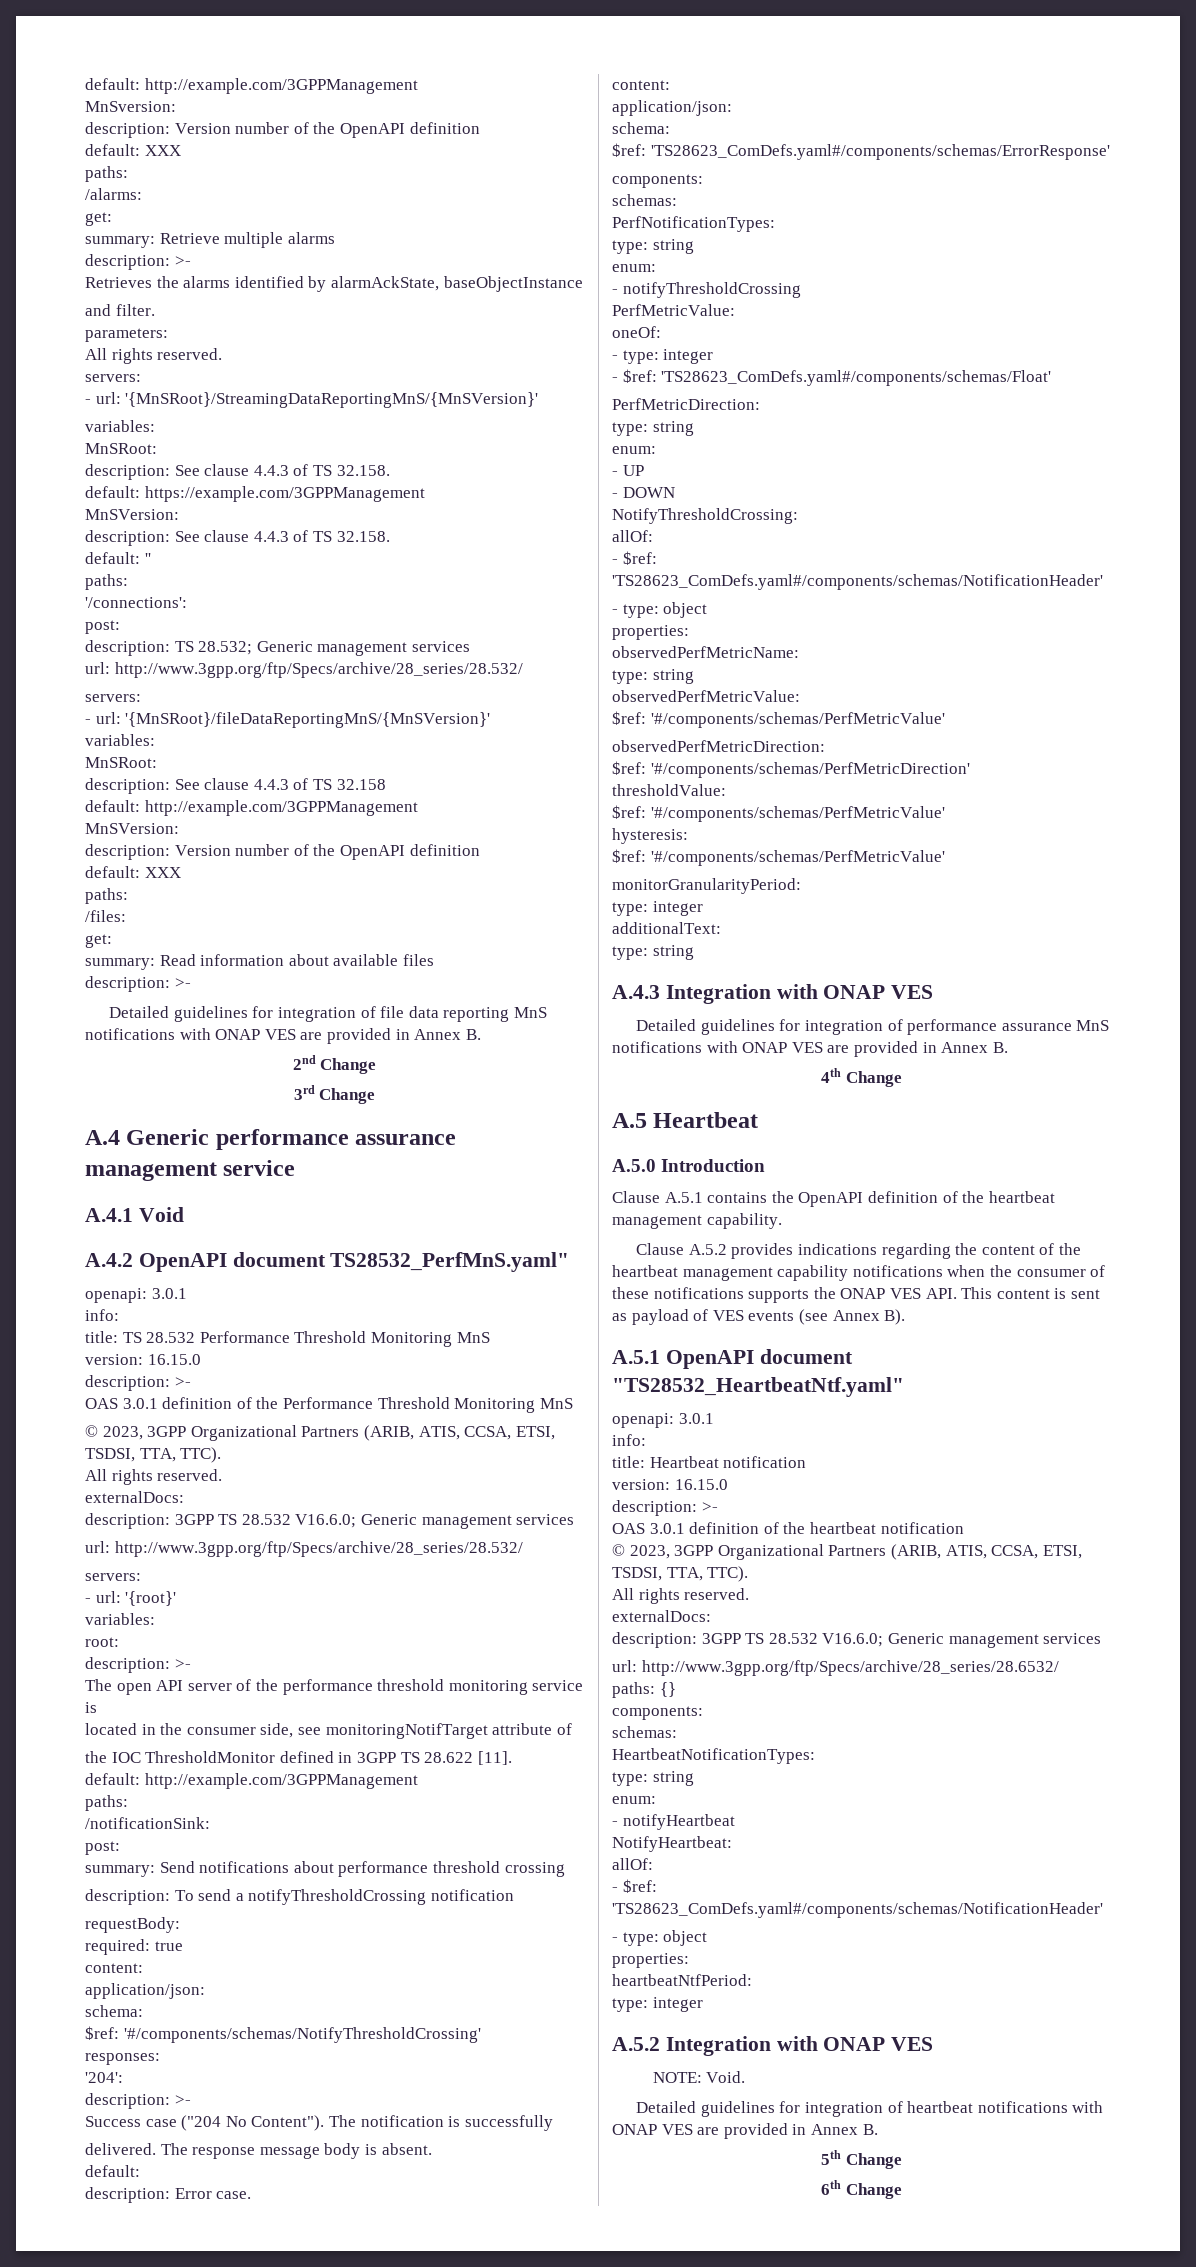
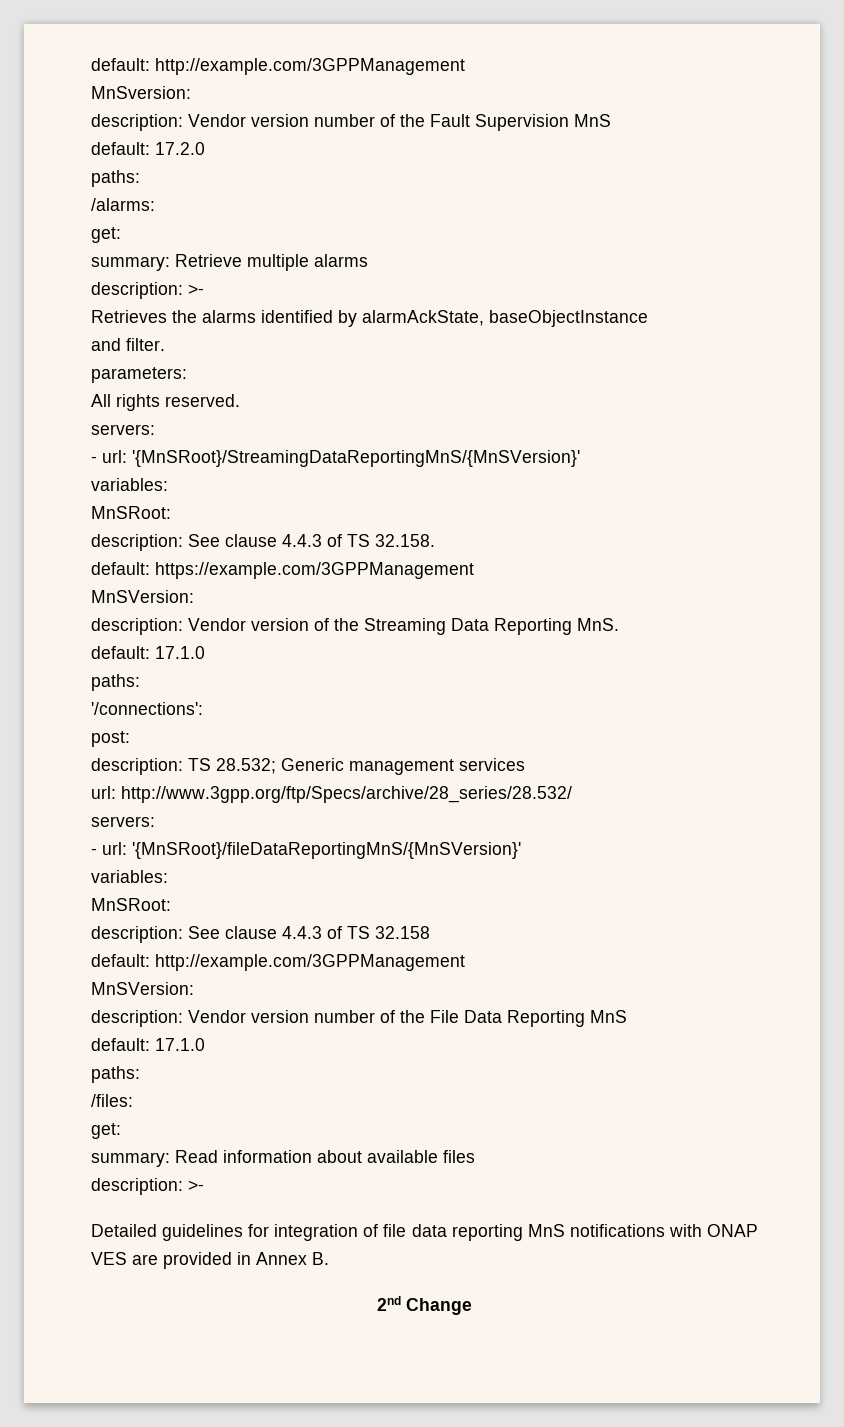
[174,122,480,138] [85,144,181,156] Version number of the OpenAPI definition // default: XXX -> [188,114,611,131] [91,142,205,155] Vendor version number of the Fault Supervision MnS // default: 17.2.0
[174,530,390,542] [85,552,151,564] See clause 4.4.3 of TS 32.158. // default: '' -> [188,618,619,635] [91,646,205,659] Vendor version of the Streaming Data Reporting MnS. // default: 17.1.0
[174,844,480,860] [85,866,181,878] Version number of the OpenAPI definition // default: XXX -> [188,1010,627,1027] [91,1038,205,1051] Vendor version number of the File Data Reporting MnS // default: 17.1.0
[293,1085,376,1104] [85,1129,457,1150] [85,1160,296,1181] [85,1207,184,1222] [85,1252,570,1272] [85,1288,187,1303] [85,1309,119,1321] [85,1331,490,1347] [85,1354,201,1365] [85,1375,191,1391] [85,1397,573,1413] [85,1425,555,1441] [85,1447,222,1463] [85,1469,223,1485] [85,1491,184,1503] [85,1513,575,1529] [85,1541,523,1557] [85,1573,141,1581] [85,1591,177,1606] [85,1613,155,1625] [85,1637,119,1647] [85,1657,191,1673] [85,1679,584,1695] [85,1702,97,1713] [85,1723,572,1739] [85,1751,512,1765] [85,1773,418,1789] [85,1795,128,1811] [85,1817,210,1829] [85,1841,120,1855] [85,1861,565,1877] [85,1889,514,1905] [85,1917,180,1933] [85,1939,183,1955] [85,1963,143,1973] [85,1983,205,1999] [85,2005,143,2017] [85,2026,481,2043] [85,2053,160,2065] [85,2072,123,2083] [85,2093,191,2109] [85,2115,553,2131] [85,2143,432,2159] [85,2165,140,2177] [85,2187,252,2203] [612,80,670,90] [612,100,732,116] [612,122,670,134] [612,143,1110,160] [612,174,703,188] [612,194,677,206] [612,216,775,232] [612,239,694,254] [612,264,656,272] [612,282,801,298] [612,304,735,316] [612,326,661,338] [612,349,714,364] [612,369,1052,386] [612,398,760,410] [612,421,694,436] [612,446,656,454] [612,465,644,476] [612,487,675,498] [612,508,798,524] [612,530,653,542] [612,551,657,565] [612,574,1103,590] [612,602,708,618] [612,625,689,640] [612,646,799,658] [612,669,694,684] [612,690,800,702] [612,711,945,728] [612,740,825,752] [612,761,970,778] [612,784,726,796] [612,805,945,822] [612,828,688,844] [612,849,945,866] [612,878,801,894] [612,901,703,916] [612,922,721,934] [612,945,694,960] [612,984,934,1004] [636,1019,1110,1035] [612,1041,1008,1057] [821,1068,902,1087] [612,1112,759,1128] [612,1159,766,1172] [612,1191,1055,1207] [612,1213,782,1229] [636,1243,1081,1259] [612,1265,1106,1281] [612,1287,1100,1303] [612,1309,906,1325] [612,1349,853,1369] [612,1377,904,1397] [612,1413,714,1428] [612,1434,646,1446] [612,1456,807,1468] [612,1479,728,1490] [612,1500,718,1516] [612,1522,964,1534] [612,1544,1082,1560] [612,1566,749,1582] [612,1588,750,1604] [612,1610,711,1622] [612,1632,1102,1648] [612,1660,1059,1676] [612,1682,676,1698] [612,1706,703,1720] [612,1726,677,1738] [612,1748,815,1764] [612,1771,694,1786] [612,1796,656,1804] [612,1814,735,1830] [612,1836,732,1852] [612,1858,653,1870] [612,1879,657,1893] [612,1902,1103,1918] [612,1930,708,1946] [612,1953,689,1968] [612,1974,752,1986] [612,1997,703,2012] [612,2036,934,2056] [652,2071,746,2083] [636,2101,1104,2117] [612,2123,878,2139] [821,2150,902,2169] [821,2180,902,2199] // 3rd Change // A.4 Generic performance assurance management service // A.4.1 Void // A.4.2 OpenAPI document TS28532_PerfMnS.yaml" // openapi: 3.0.1 // info: // title: TS 28.532 Performance Threshold Monitoring MnS // version: 16.15.0 // description: >- // OAS 3.0.1 definition of the Performance Threshold Monitoring MnS // © 2023, 3GPP Organizational Partners (ARIB, ATIS, CCSA, ETSI, TSDSI, TTA, TTC). // All rights reserved. // externalDocs: // description: 3GPP TS 28.532 V16.6.0; Generic management services // url: http://www.3gpp.org/ftp/Specs/archive/28_series/28.532/ // servers: // - url: '{root}' // variables: // root: // description: >- // The open API server of the performance threshold monitoring service is // located in the consumer side, see monitoringNotifTarget attribute of // the IOC ThresholdMonitor defined in 3GPP TS 28.622 [11]. // default: http://example.com/3GPPManagement // paths: // /notificationSink: // post: // summary: Send notifications about performance threshold crossing // description: To send a notifyThresholdCrossing notification // requestBody: // required: true // content: // application/json: // schema: // $ref: '#/components/schemas/NotifyThresholdCrossing' // responses: // '204': // description: >- // Success case ("204 No Content"). The notification is successfully // delivered. The response message body is absent. // default: // description: Error case. // content: // application/json: // schema: // $ref: 'TS28623_ComDefs.yaml#/components/schemas/ErrorResponse' // components: // schemas: // PerfNotificationTypes: // type: string // enum: // - notifyThresholdCrossing // PerfMetricValue: // oneOf: // - type: integer // - $ref: 'TS28623_ComDefs.yaml#/components/schemas/Float' // PerfMetricDirection: // type: string // enum: // - UP // - DOWN // NotifyThresholdCrossing: // allOf: // - $ref: 'TS28623_ComDefs.yaml#/components/schemas/NotificationHeader' // - type: object // properties: // observedPerfMetricName: // type: string // observedPerfMetricValue: // $ref: '#/components/schemas/PerfMetricValue' // observedPerfMetricDirection: // $ref: '#/components/schemas/PerfMetricDirection' // thresholdValue: // $ref: '#/components/schemas/PerfMetricValue' // hysteresis: // $ref: '#/components/schemas/PerfMetricValue' // monitorGranularityPeriod: // type: integer // additionalText: // type: string // A.4.3 Integration with ONAP VES // Detailed guidelines for integration of performance assurance MnS notifications with ONAP VES are provided in Annex B. // 4th Change // A.5 Heartbeat // A.5.0 Introduction // Clause A.5.1 contains the OpenAPI definition of the heartbeat management capability. // Clause A.5.2 provides indications regarding the content of the heartbeat management capability notifications when the consumer of these notifications supports the ONAP VES API. This content is sent as payload of VES events (see Annex B). // A.5.1 OpenAPI document "TS28532_HeartbeatNtf.yaml" // openapi: 3.0.1 // info: // title: Heartbeat notification // version: 16.15.0 // description: >- // OAS 3.0.1 definition of the heartbeat notification // © 2023, 3GPP Organizational Partners (ARIB, ATIS, CCSA, ETSI, TSDSI, TTA, TTC). // All rights reserved. // externalDocs: // description: 3GPP TS 28.532 V16.6.0; Generic management services // url: http://www.3gpp.org/ftp/Specs/archive/28_series/28.6532/ // paths: {} // components: // schemas: // HeartbeatNotificationTypes: // type: string // enum: // - notifyHeartbeat // NotifyHeartbeat: // allOf: // - $ref: 'TS28623_ComDefs.yaml#/components/schemas/NotificationHeader' // - type: object // properties: // heartbeatNtfPeriod: // type: integer // A.5.2 Integration with ONAP VES // NOTE: Void. // Detailed guidelines for integration of heartbeat notifications with ONAP VES are provided in Annex B. // 5th Change // 6th Change -> (472, 1306) none

